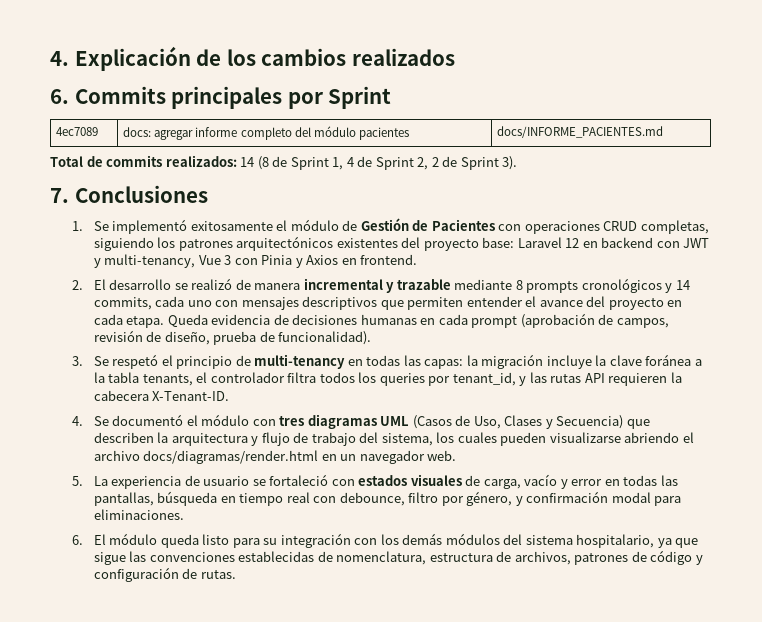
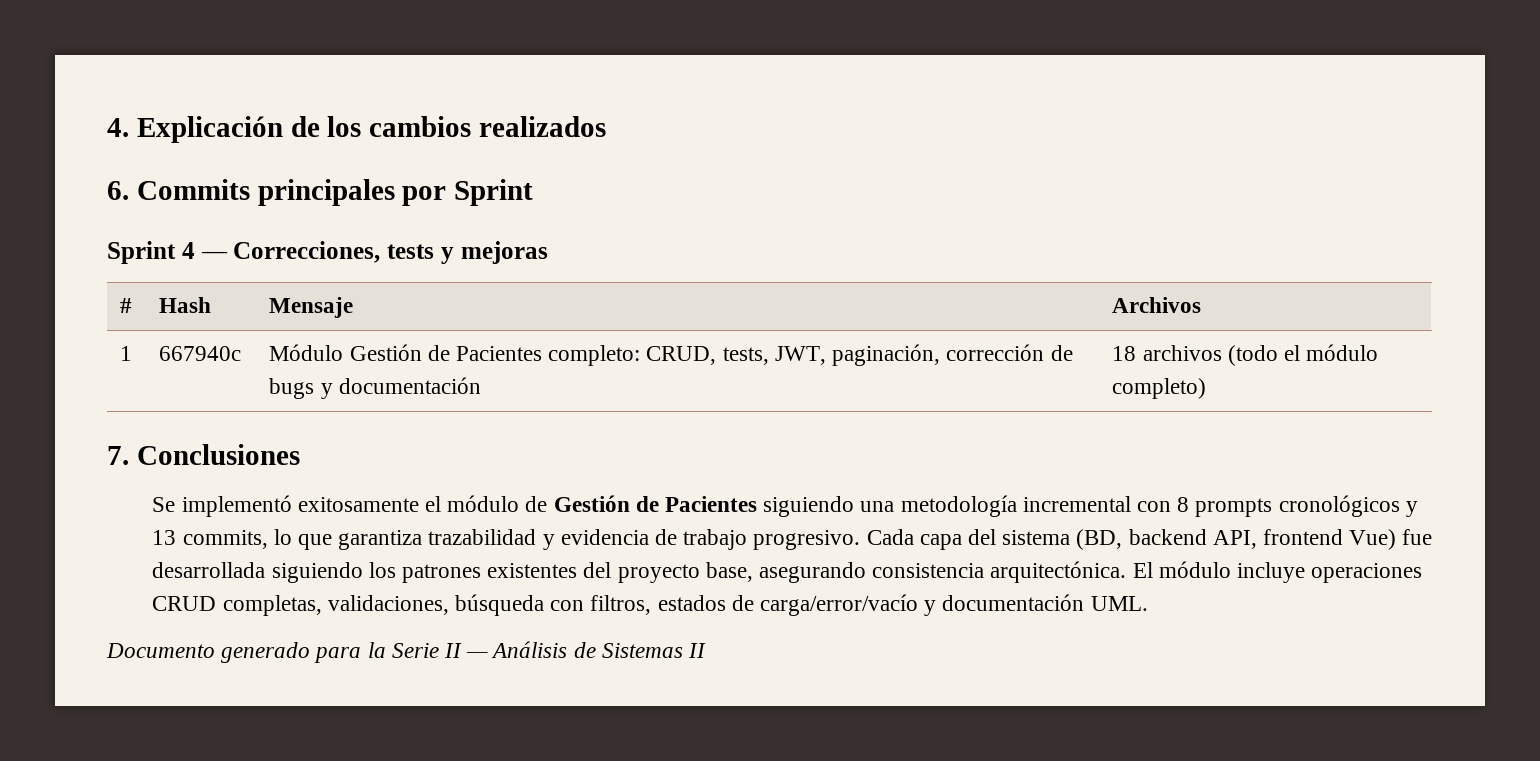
[56,127,99,136] [123,126,409,140] [497,126,664,138] [50,155,518,170] // 4ec7089 | docs: agregar informe completo del módulo pacientes | docs/INFORME_PACIENTES.md // Total de commits realizados: 14 (8 de Sprint 1, 4 de Sprint 2, 2 de Sprint 3). -> [107,241,548,264] [120,298,133,313] [159,297,212,313] [269,297,354,318] [1112,297,1202,313] [120,346,133,361] [159,346,242,361] [269,344,1073,366] [269,377,481,399] [1112,344,1379,366] [1112,378,1207,399] // Sprint 4 — Correcciones, tests y mejoras // # | Hash | Mensaje | Archivos // 1 | 667940c | Módulo Gestión de Pacientes completo: CRUD, tests, JWT, paginación, corrección de bugs y documentación | 18 archivos (todo el módulo completo)
[71,221,83,231] 1. -> (300, 454) none
[498,220,709,234] [93,236,710,251] [93,254,418,268] [71,278,690,293] [93,296,683,310] [93,313,669,328] [93,330,372,345] [71,354,702,369] [93,372,682,386] [93,390,230,401] [71,414,650,429] [93,432,694,446] [93,450,457,464] [71,474,678,489] [93,491,682,506] [93,509,184,520] [71,533,699,548] [93,550,703,565] [93,567,236,582] con operaciones CRUD completas, siguiendo los patrones arquitectónicos existentes del proyecto base: Laravel 12 en backend con JWT y multi-tenancy, Vue 3 con Pinia y Axios en frontend. // 2. El desarrollo se realizó de manera incremental y trazable mediante 8 prompts cronológicos y 14 commits, cada uno con mensajes descriptivos que permiten entender el avance del proyecto en cada etapa. Queda evidencia de decisiones humanas en cada prompt (aprobación de campos, revisión de diseño, prueba de funcionalidad). // 3. Se respetó el principio de multi-tenancy en todas las capas: la migración incluye la clave foránea a la tabla tenants, el controlador filtra todos los queries por tenant_id, y las rutas API requieren la cabecera X-Tenant-ID. // 4. Se documentó el módulo con tres diagramas UML (Casos de Uso, Clases y Secuencia) que describen la arquitectura y flujo de trabajo del sistema, los cuales pueden visualizarse abriendo el archivo docs/diagramas/render.html en un navegador web. // 5. La experiencia de usuario se fortaleció con estados visuales de carga, vacío y error en todas las pantallas, búsqueda en tiempo real con debounce, filtro por género, y confirmación modal para eliminaciones. // 6. El módulo queda listo para su integración con los demás módulos del sistema hospitalario, ya que sigue las convenciones establecidas de nomenclatura, estructura de archivos, patrones de código y configuración de rutas. -> [763,495,1418,517] [152,529,1433,550] [152,561,1423,583] [152,594,1148,616] [106,641,707,663] siguiendo una metodología incremental con 8 prompts cronológicos y 13 commits, lo que garantiza trazabilidad y evidencia de trabajo progresivo. Cada capa del sistema (BD, backend API, frontend Vue) fue desarrollada siguiendo los patrones existentes del proyecto base, asegurando consistencia arquitectónica. El módulo incluye operaciones CRUD completas, validaciones, búsqueda con filtros, estados de carga/error/vacío y documentación UML. // Documento generado para la Serie II — Análisis de Sistemas II

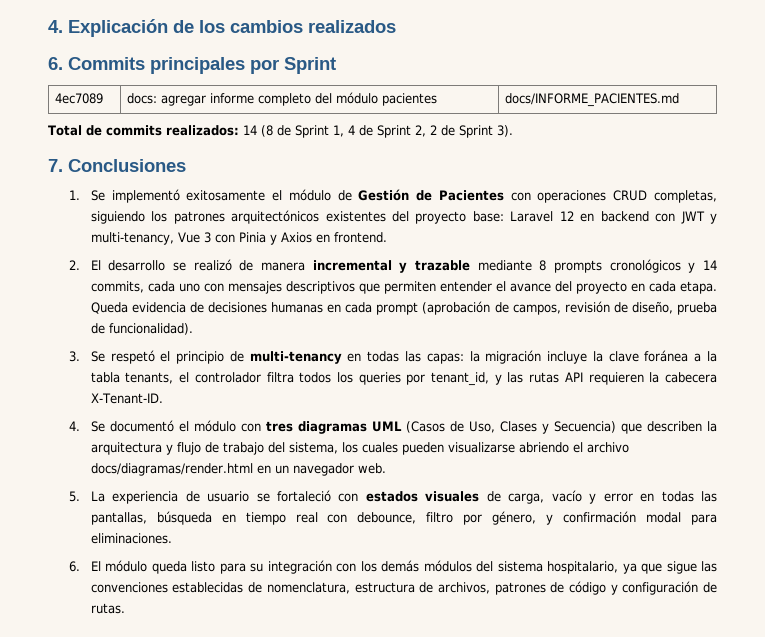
[107,241,548,264] [120,298,133,313] [159,297,212,313] [269,297,354,318] [1112,297,1202,313] [120,346,133,361] [159,346,242,361] [269,344,1073,366] [269,377,481,399] [1112,344,1379,366] [1112,378,1207,399] // Sprint 4 — Correcciones, tests y mejoras // # | Hash | Mensaje | Archivos // 1 | 667940c | Módulo Gestión de Pacientes completo: CRUD, tests, JWT, paginación, corrección de bugs y documentación | 18 archivos (todo el módulo completo) -> [54,93,103,104] [126,92,437,106] [504,93,679,107] [48,125,513,138] // 4ec7089 | docs: agregar informe completo del módulo pacientes | docs/INFORME_PACIENTES.md // Total de commits realizados: 14 (8 de Sprint 1, 4 de Sprint 2, 2 de Sprint 3).
(300, 454) none -> [69,190,81,200] 1.
[763,495,1418,517] [152,529,1433,550] [152,561,1423,583] [152,594,1148,616] [106,641,707,663] siguiendo una metodología incremental con 8 prompts cronológicos y 13 commits, lo que garantiza trazabilidad y evidencia de trabajo progresivo. Cada capa del sistema (BD, backend API, frontend Vue) fue desarrollada siguiendo los patrones existentes del proyecto base, asegurando consistencia arquitectónica. El módulo incluye operaciones CRUD completas, validaciones, búsqueda con filtros, estados de carga/error/vacío y documentación UML. // Documento generado para la Serie II — Análisis de Sistemas II -> [510,190,717,203] [90,210,718,224] [90,232,387,245] [69,259,717,273] [90,281,717,294] [90,301,717,315] [90,323,193,335] [69,350,718,364] [90,372,718,386] [90,393,163,404] [69,420,718,434] [90,442,629,455] [90,463,386,476] [69,490,718,504] [90,511,717,525] [90,533,172,544] [69,560,717,574] [90,581,718,595] [90,603,125,614] con operaciones CRUD completas, siguiendo los patrones arquitectónicos existentes del proyecto base: Laravel 12 en backend con JWT y multi-tenancy, Vue 3 con Pinia y Axios en frontend. // 2. El desarrollo se realizó de manera incremental y trazable mediante 8 prompts cronológicos y 14 commits, cada uno con mensajes descriptivos que permiten entender el avance del proyecto en cada etapa. Queda evidencia de decisiones humanas en cada prompt (aprobación de campos, revisión de diseño, prueba de funcionalidad). // 3. Se respetó el principio de multi-tenancy en todas las capas: la migración incluye la clave foránea a la tabla tenants, el controlador filtra todos los queries por tenant_id, y las rutas API requieren la cabecera X-Tenant-ID. // 4. Se documentó el módulo con tres diagramas UML (Casos de Uso, Clases y Secuencia) que describen la arquitectura y flujo de trabajo del sistema, los cuales pueden visualizarse abriendo el archivo docs/diagramas/render.html en un navegador web. // 5. La experiencia de usuario se fortaleció con estados visuales de carga, vacío y error en todas las pantallas, búsqueda en tiempo real con debounce, filtro por género, y confirmación modal para eliminaciones. // 6. El módulo queda listo para su integración con los demás módulos del sistema hospitalario, ya que sigue las convenciones establecidas de nomenclatura, estructura de archivos, patrones de código y configuración de rutas.

